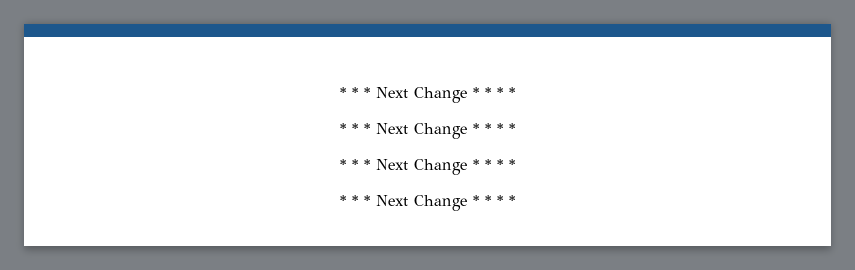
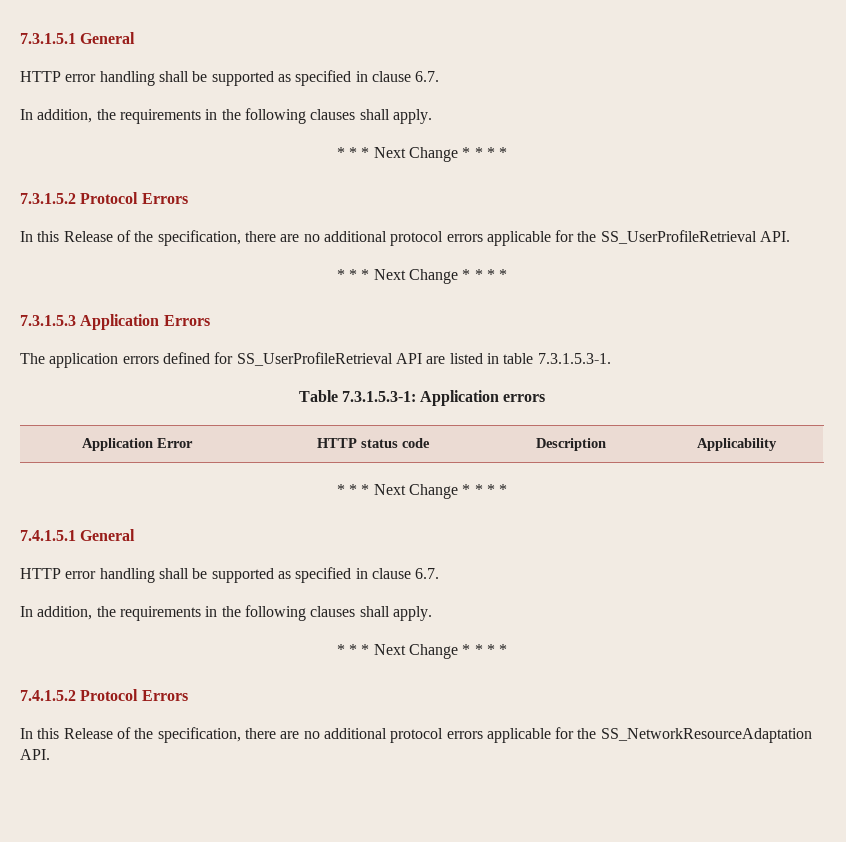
[340,87,515,103] [340,123,515,139] [340,159,515,175] [340,195,515,211] * * * Next Change * * * * // * * * Next Change * * * * // * * * Next Change * * * * // * * * Next Change * * * * -> [20,32,136,44] [20,70,440,86] [20,108,432,124] [336,147,508,162] [20,192,188,204] [20,230,791,246] [336,269,508,284] [20,314,210,330] [20,352,611,368] [298,390,546,406] [82,438,193,451] [317,438,430,448] [536,438,606,451] [697,438,777,451] [336,484,508,499] [20,529,136,541] [20,567,440,583] [20,605,432,621] [336,644,508,659] [20,689,188,701] [20,727,812,743] [20,749,50,760] 7.3.1.5.1 General // HTTP error handling shall be supported as specified in clause 6.7. // In addition, the requirements in the following clauses shall apply. // * * * Next Change * * * * // 7.3.1.5.2 Protocol Errors // In this Release of the specification, there are no additional protocol errors applicable for the SS_UserProfileRetrieval API. // * * * Next Change * * * * // 7.3.1.5.3 Application Errors // The application errors defined for SS_UserProfileRetrieval API are listed in table 7.3.1.5.3-1. // Table 7.3.1.5.3-1: Application errors // Application Error | HTTP status code | Description | Applicability // * * * Next Change * * * * // 7.4.1.5.1 General // HTTP error handling shall be supported as specified in clause 6.7. // In addition, the requirements in the following clauses shall apply. // * * * Next Change * * * * // 7.4.1.5.2 Protocol Errors // In this Release of the specification, there are no additional protocol errors applicable for the SS_NetworkResourceAdaptation API.

